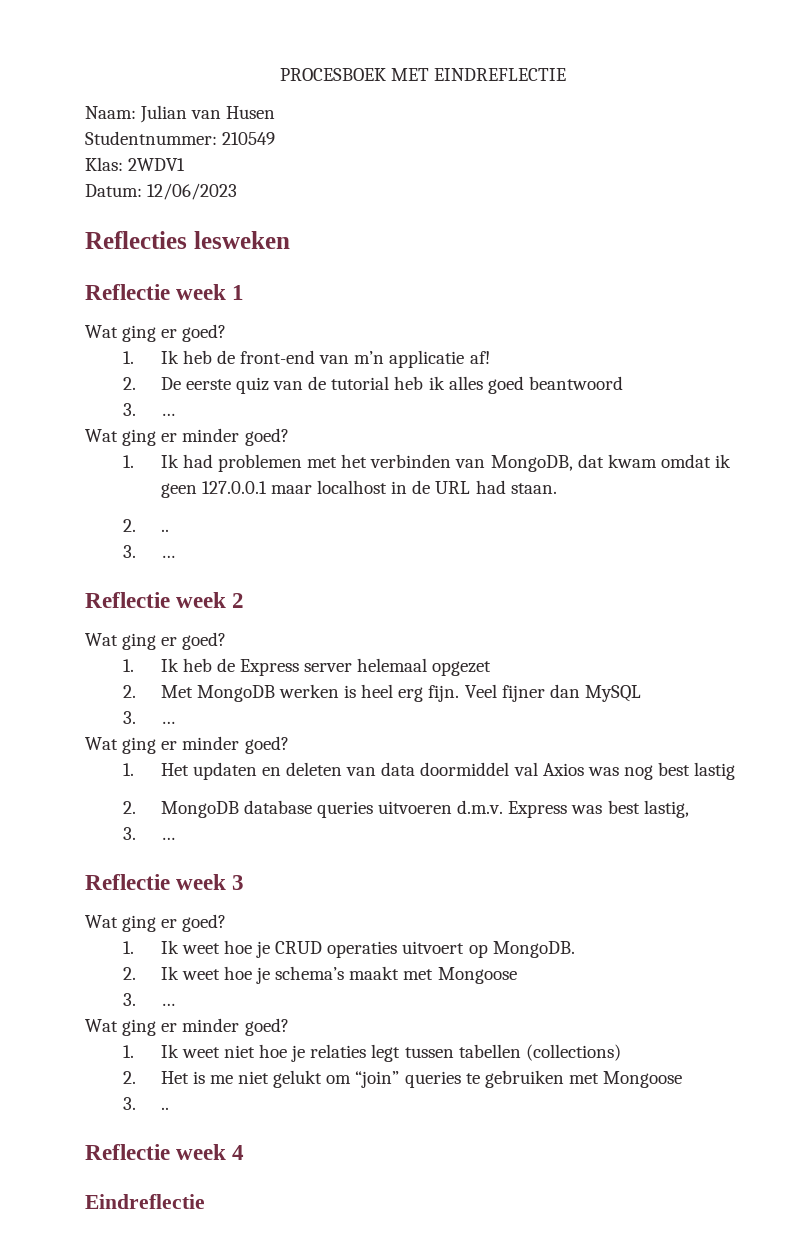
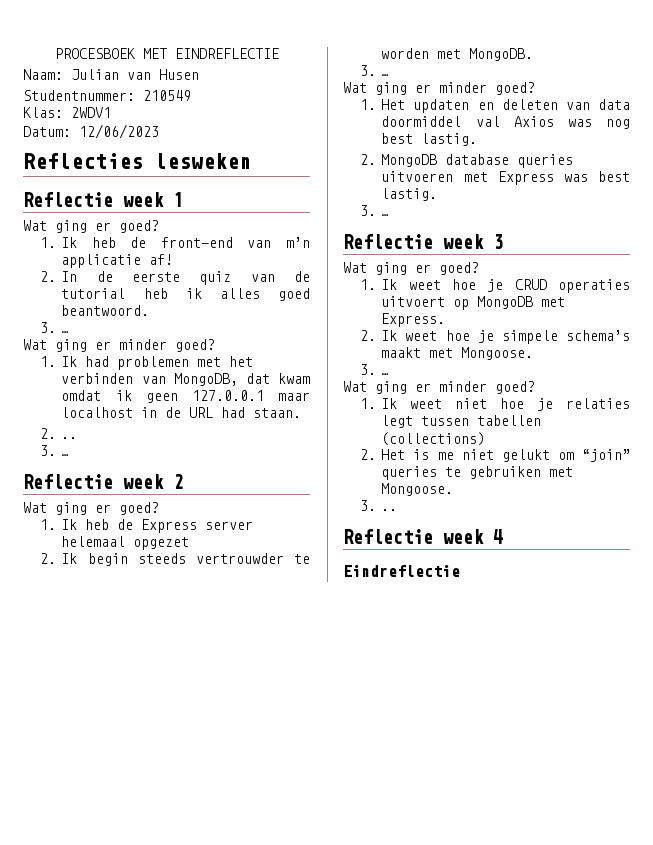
[160,377,181,390] De -> [61,271,113,282] In de
[528,376,623,390] beantwoord -> [61,305,150,316] beantwoord.
[160,684,641,702] Met MongoDB werken is heel erg fijn. Veel fijner dan MySQL -> [61,553,310,566] [381,48,534,61] Ik begin steeds vertrouwder te worden met MongoDB.
[694,762,736,780] lastig -> [421,133,478,146] lastig.
[457,800,504,814] d.m.v. -> [463,172,488,182] met
[643,800,689,818] lastig, -> [381,188,438,201] lastig.
[492,941,575,958] MongoDB. -> [477,296,566,309] [381,313,446,327] MongoDB met Express.
(271, 975) none -> [501,330,558,344] simpele
[437,967,517,984] Mongoose -> [461,347,534,360] Mongoose.
[603,1071,683,1088] Mongoose -> [381,483,454,496] Mongoose.

